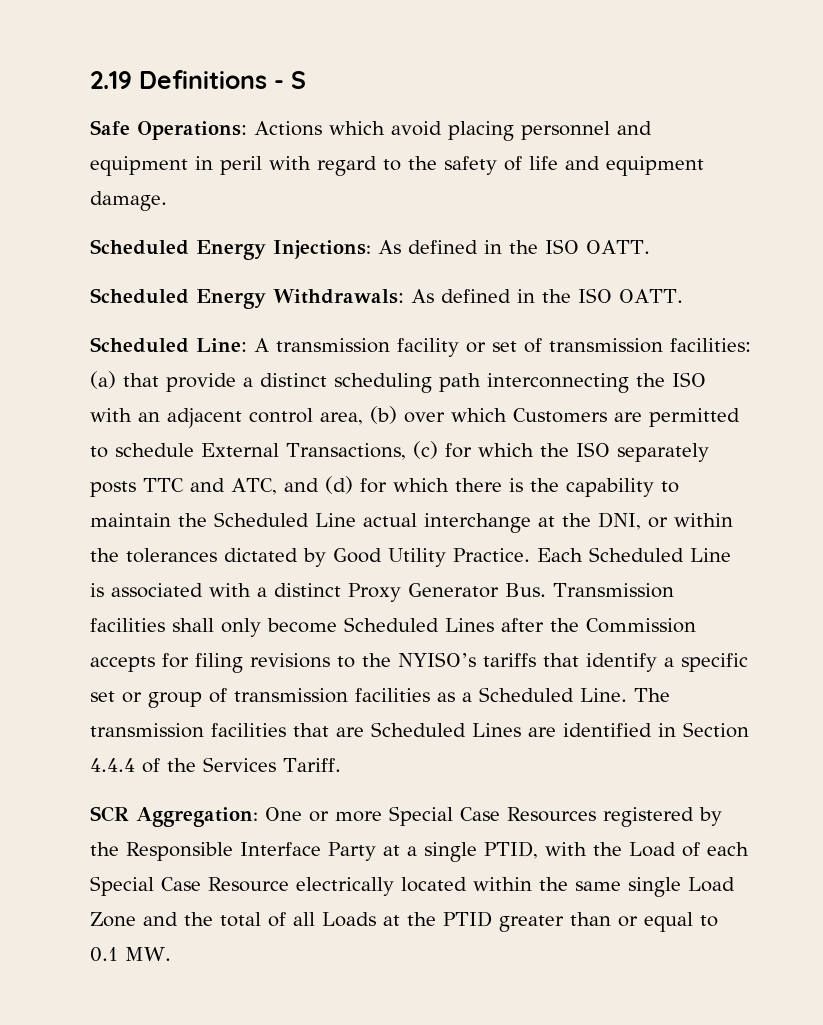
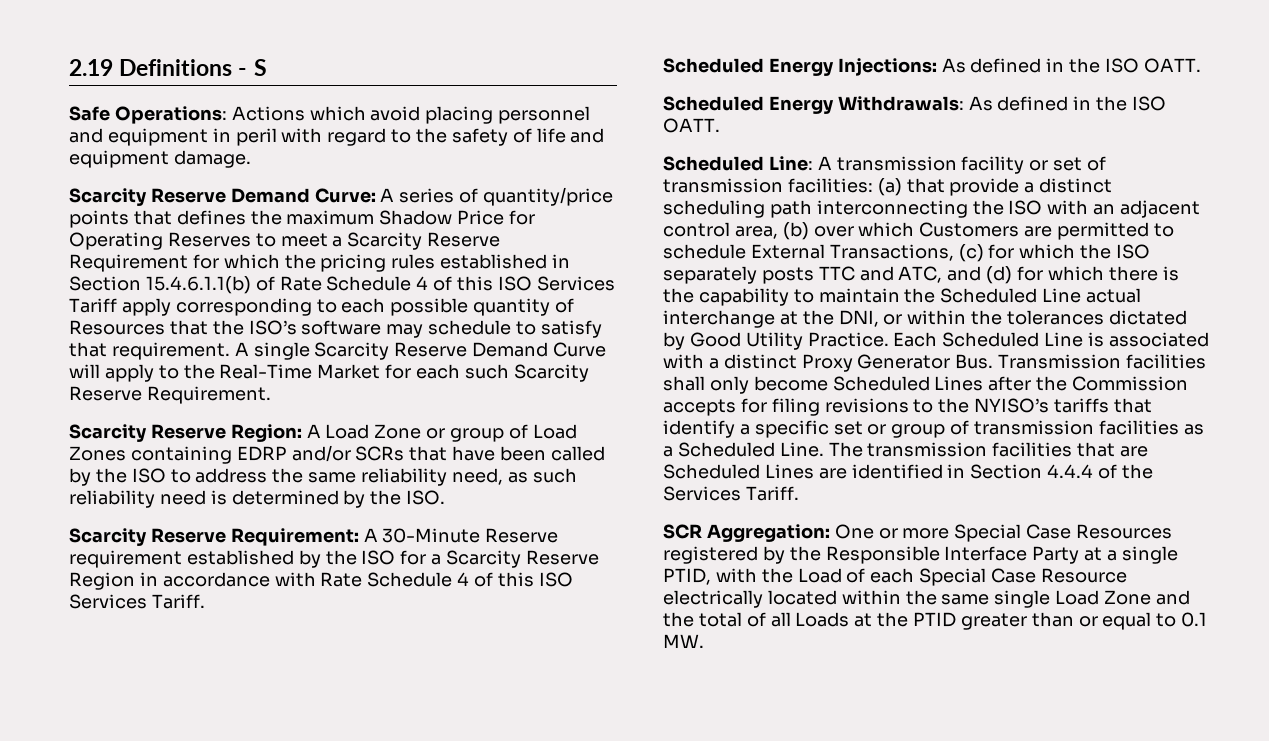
(167, 201) none -> [69,187,614,206] [69,210,536,228] [69,232,501,250] [69,254,571,272] [69,276,615,294] [69,298,575,316] [69,320,602,338] [69,342,607,360] [69,364,589,382] [69,386,271,404] [69,424,577,442] [69,445,605,464] [69,468,577,486] [69,490,446,508] [69,528,559,546] [69,550,599,568] [69,572,573,590] [69,594,205,609] // Scarcity Reserve Demand Curve: A series of quantity/price points that defines the maximum Shadow Price for Operating Reserves to meet a Scarcity Reserve Requirement for which the pricing rules established in Section 15.4.6.1.1(b) of Rate Schedule 4 of this ISO Services Tariff apply corresponding to each possible quantity of Resources that the ISO’s software may schedule to satisfy that requirement. A single Scarcity Reserve Demand Curve will apply to the Real-Time Market for each such Scarcity Reserve Requirement. // Scarcity Reserve Region: A Load Zone or group of Load Zones containing EDRP and/or SCRs that have been called by the ISO to address the same reliability need, as such reliability need is determined by the ISO. // Scarcity Reserve Requirement: A 30-Minute Reserve requirement established by the ISO for a Scarcity Reserve Region in accordance with Rate Schedule 4 of this ISO Services Tariff.

